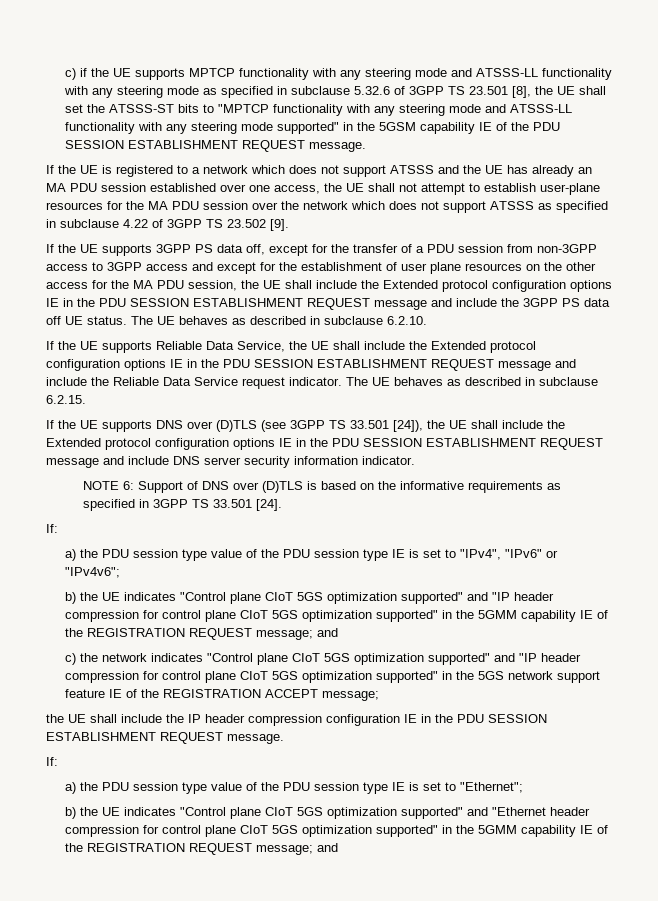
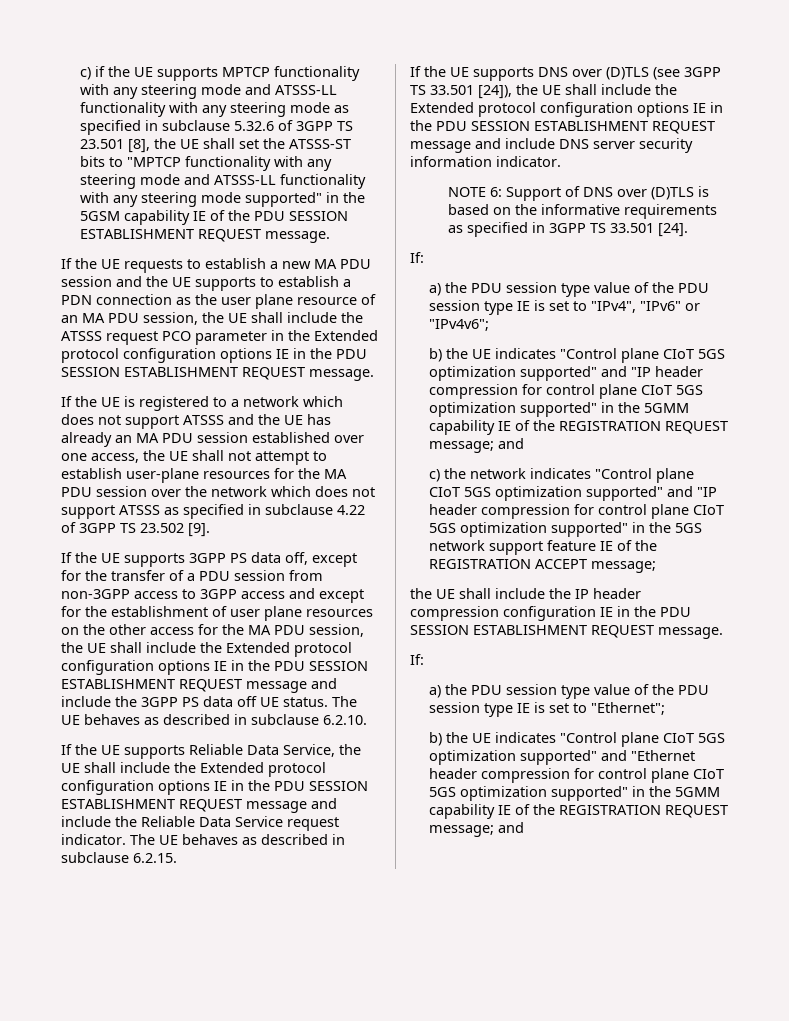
(366, 147) none -> [61,258,371,273] [61,276,351,291] [61,294,376,309] [61,312,363,325] [61,330,378,345] [61,348,367,363] [61,367,374,381] // If the UE requests to establish a new MA PDU session and the UE supports to establish a PDN connection as the user plane resource of an MA PDU session, the UE shall include the ATSSS request PCO parameter in the Extended protocol configuration options IE in the PDU SESSION ESTABLISHMENT REQUEST message.

